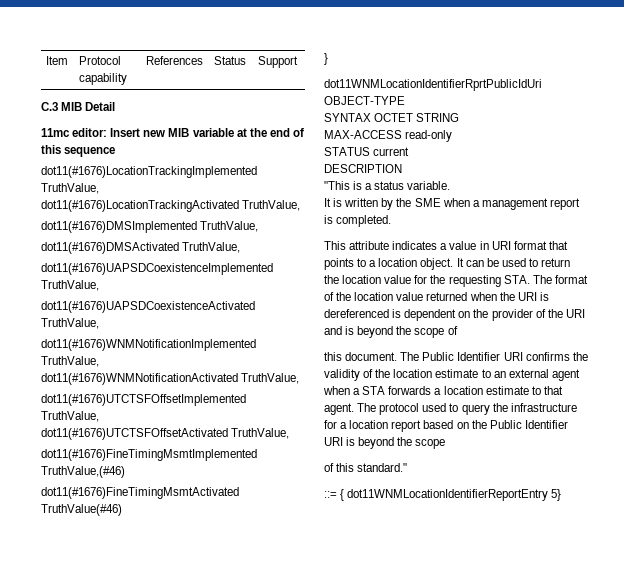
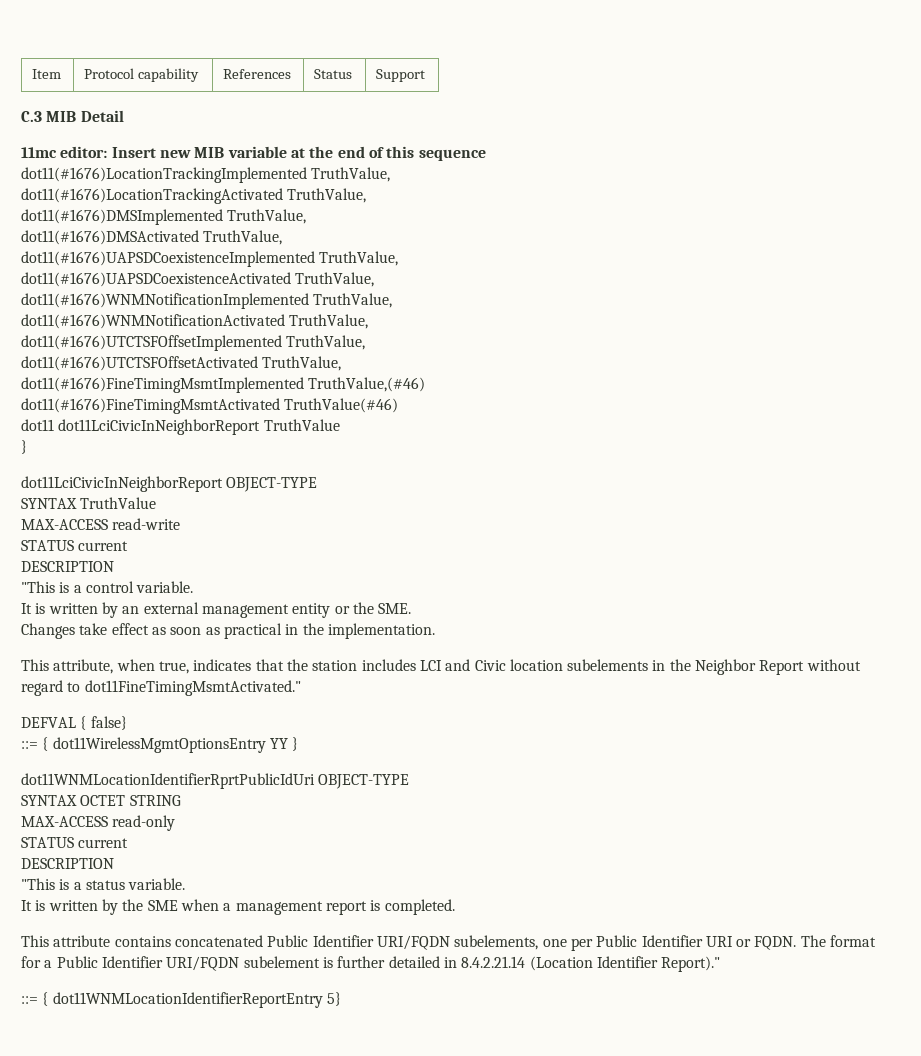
(122, 510) none -> [21,419,340,435] [21,440,27,454] [21,476,318,492] [21,497,157,509] [21,518,181,530] [21,540,129,551] [21,561,114,572] [21,581,194,593] [21,602,412,618] [21,623,435,639] [21,659,861,675] [21,680,301,696] [21,716,127,730] [21,737,288,753] dot11 dot11LciCivicInNeighborReport TruthValue // } // dot11LciCivicInNeighborReport OBJECT-TYPE // SYNTAX TruthValue // MAX-ACCESS read-write // STATUS current // DESCRIPTION // "This is a control variable. // It is written by an external management entity or the SME. // Changes take effect as soon as practical in the implementation. // This attribute, when true, indicates that the station includes LCI and Civic location subelements in the Neighbor Report without regard to dot11FineTimingMsmtActivated." // DEFVAL { false} // ::= { dot11WirelessMgmtOptionsEntry YY
[392,241,568,250] [324,258,571,270] [324,275,588,287] [324,292,549,301] [324,309,585,321] [324,326,458,338] [324,352,588,361] [324,369,580,381] [323,386,563,395] [324,403,577,415] [324,420,568,432] [324,437,446,449] [324,463,408,472] indicates a value in URI format that points to a location object. It can be used to return the location value for the requesting STA. The format of the location value returned when the URI is dereferenced is dependent on the provider of the URI and is beyond the scope of // this document. The Public Identifier URI confirms the validity of the location estimate to an external agent when a STA forwards a location estimate to that agent. The protocol used to query the infrastructure for a location report based on the Public Identifier URI is beyond the scope // of this standard." -> [114,935,877,951] [21,956,721,972] contains concatenated Public Identifier URI/FQDN subelements, one per Public Identifier URI or FQDN. The format for a Public Identifier URI/FQDN subelement is further detailed in 8.4.2.21.14 (Location Identifier Report)."

